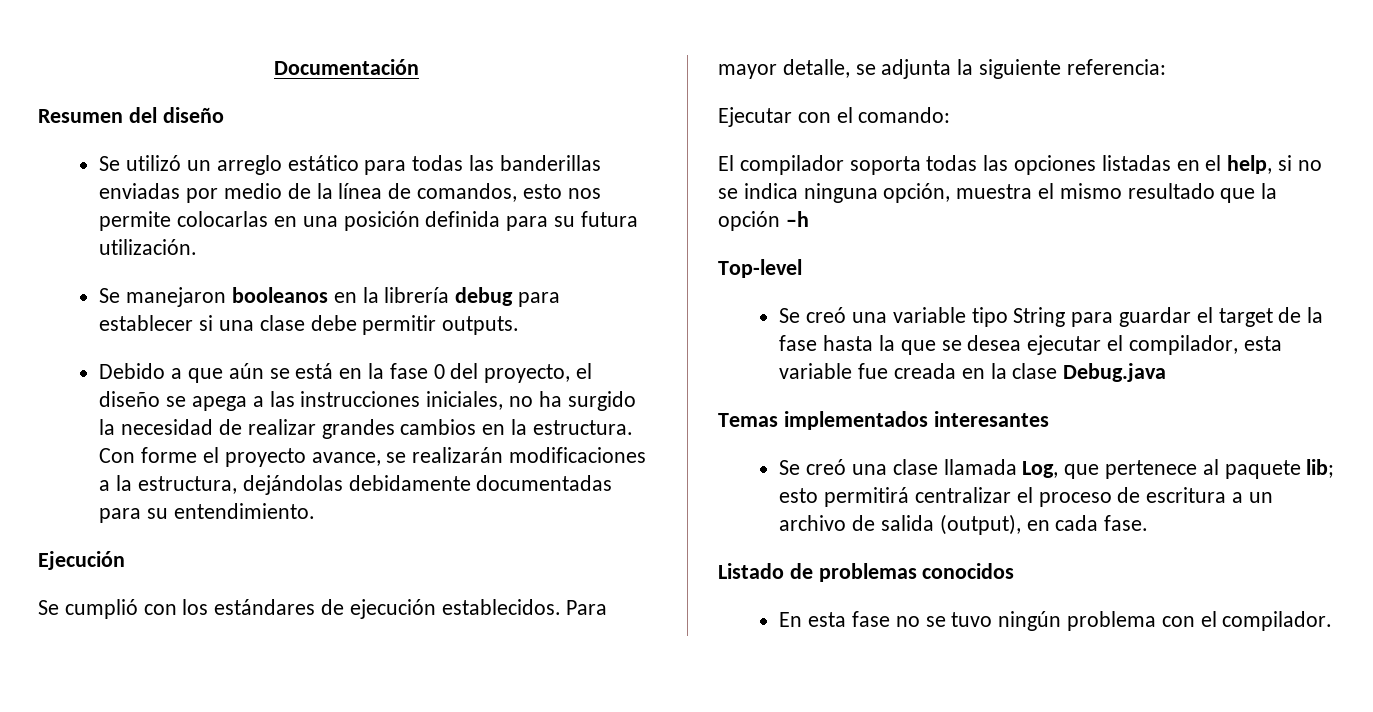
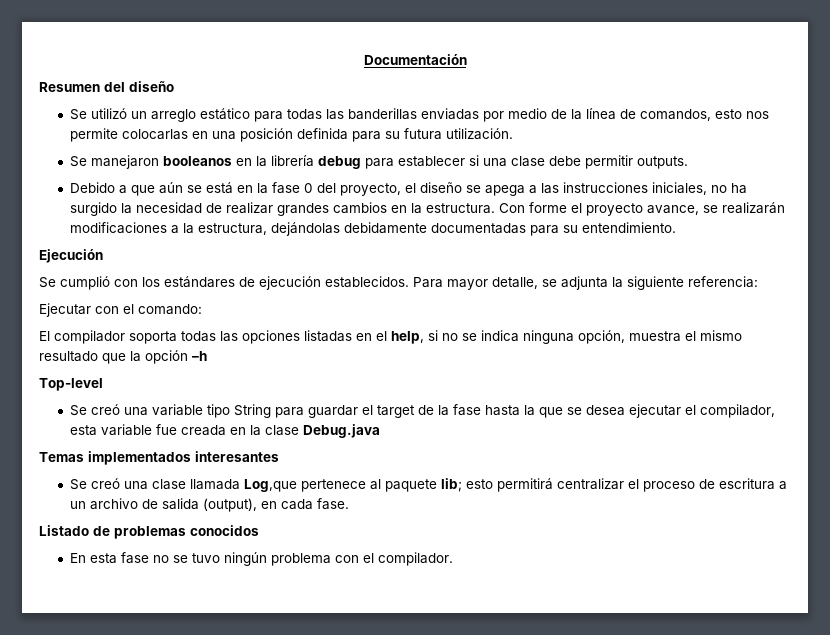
[1022,461,1100,479] Log, que -> [243,479,297,492] Log,que

